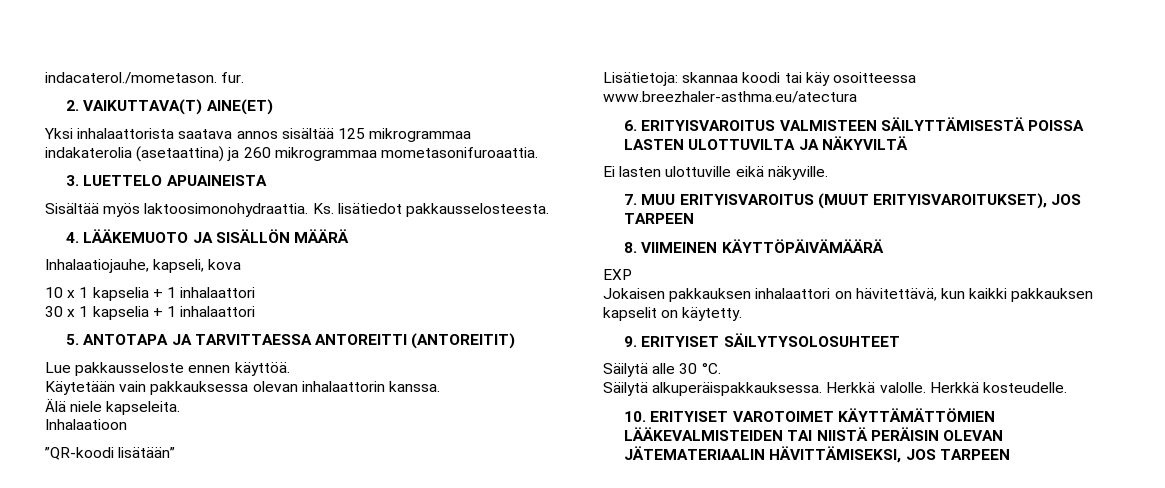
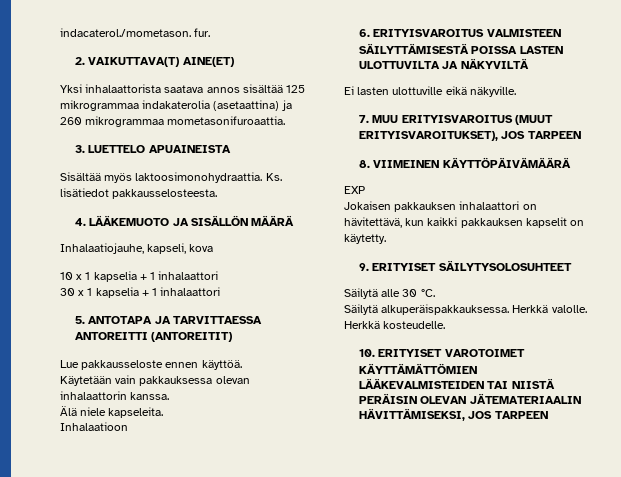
[44,447,176,460] [603,72,916,86] [603,91,857,103] // ”QR-koodi lisätään” // Lisätietoja: skannaa koodi tai käy osoitteessa www.breezhaler-asthma.eu/atectura -> (128, 426) none

